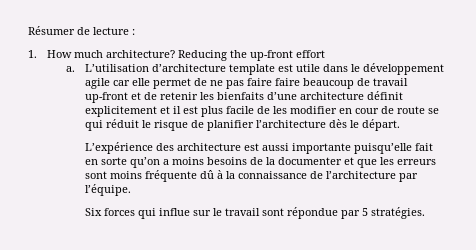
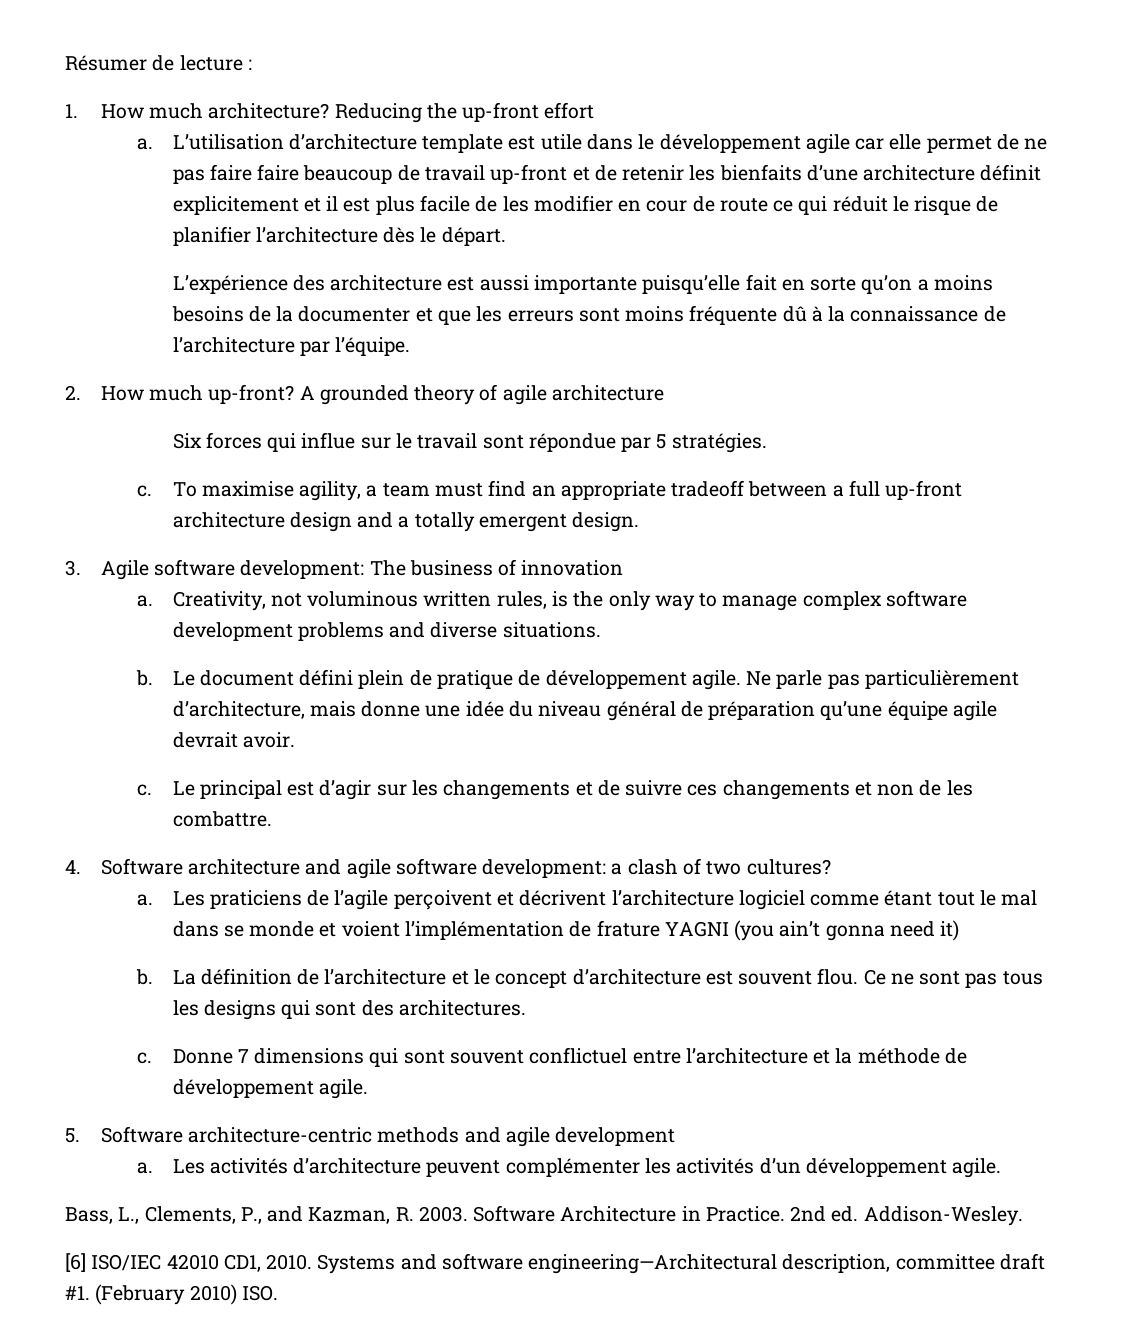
[427,108,439,114] se -> [773,200,794,212] ce
(131, 190) none -> [65,384,665,405] // 2. How much up-front? A grounded theory of agile architecture
(425, 213) none -> [136,480,963,501] [172,512,640,532] [65,559,624,580] [136,590,967,611] [172,622,601,641] [135,669,1019,690] [172,701,997,721] [172,732,295,748] [136,780,973,800] [172,811,272,827] [65,858,831,879] [136,890,1038,910] [172,920,960,941] [135,968,1043,988] [172,1000,527,1020] [136,1047,967,1067] [172,1079,368,1099] [65,1126,676,1147] [136,1158,1002,1178] [65,1205,1023,1226] [65,1253,1045,1274] [65,1284,278,1305] // c. To maximise agility, a team must find an appropriate tradeoff between a full up-front architecture design and a totally emergent design. // 3. Agile software development: The business of innovation // a. Creativity, not voluminous written rules, is the only way to manage complex software development problems and diverse situations. // b. Le document défini plein de pratique de développement agile. Ne parle pas particulièrement d’architecture, mais donne une idée du niveau général de préparation qu’une équipe agile devrait avoir. // c. Le principal est d’agir sur les changements et de suivre ces changements et non de les combattre. // 4. Software architecture and agile software development: a clash of two cultures? // a. Les praticiens de l’agile perçoivent et décrivent l’architecture logiciel comme étant tout le mal dans se monde et voient l’implémentation de frature YAGNI (you ain’t gonna need it) // b. La définition de l’architecture et le concept d’architecture est souvent flou. Ce ne sont pas tous les designs qui sont des architectures. // c. Donne 7 dimensions qui sont souvent conflictuel entre l’architecture et la méthode de développement agile. // 5. Software architecture-centric methods and agile development // a. Les activités d’architecture peuvent complémenter les activités d’un développement agile. // Bass, L., Clements, P., and Kazman, R. 2003. Software Architecture in Practice. 2nd ed. Addison-Wesley. // [6] ISO/IEC 42010 CD1, 2010. Systems and software engineering—Architectural description, committee draft #1. (February 2010) ISO.

